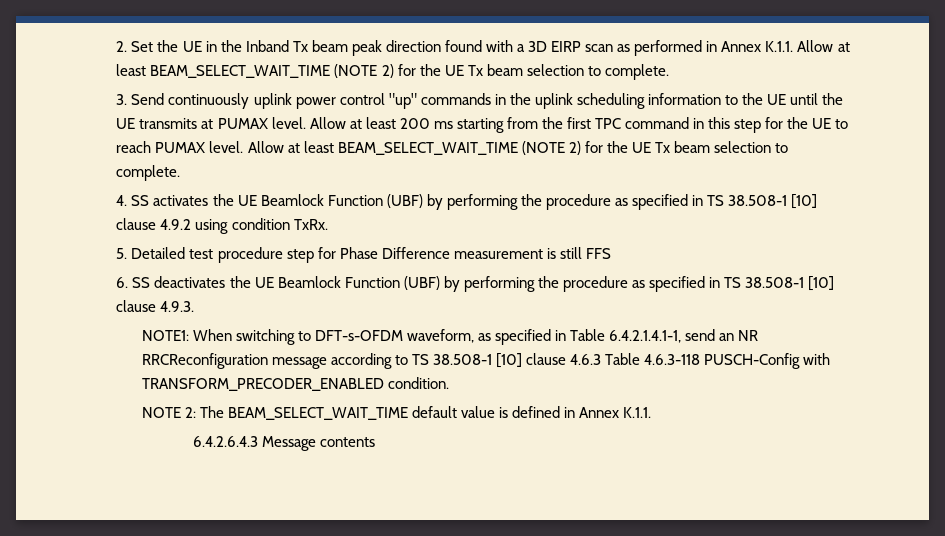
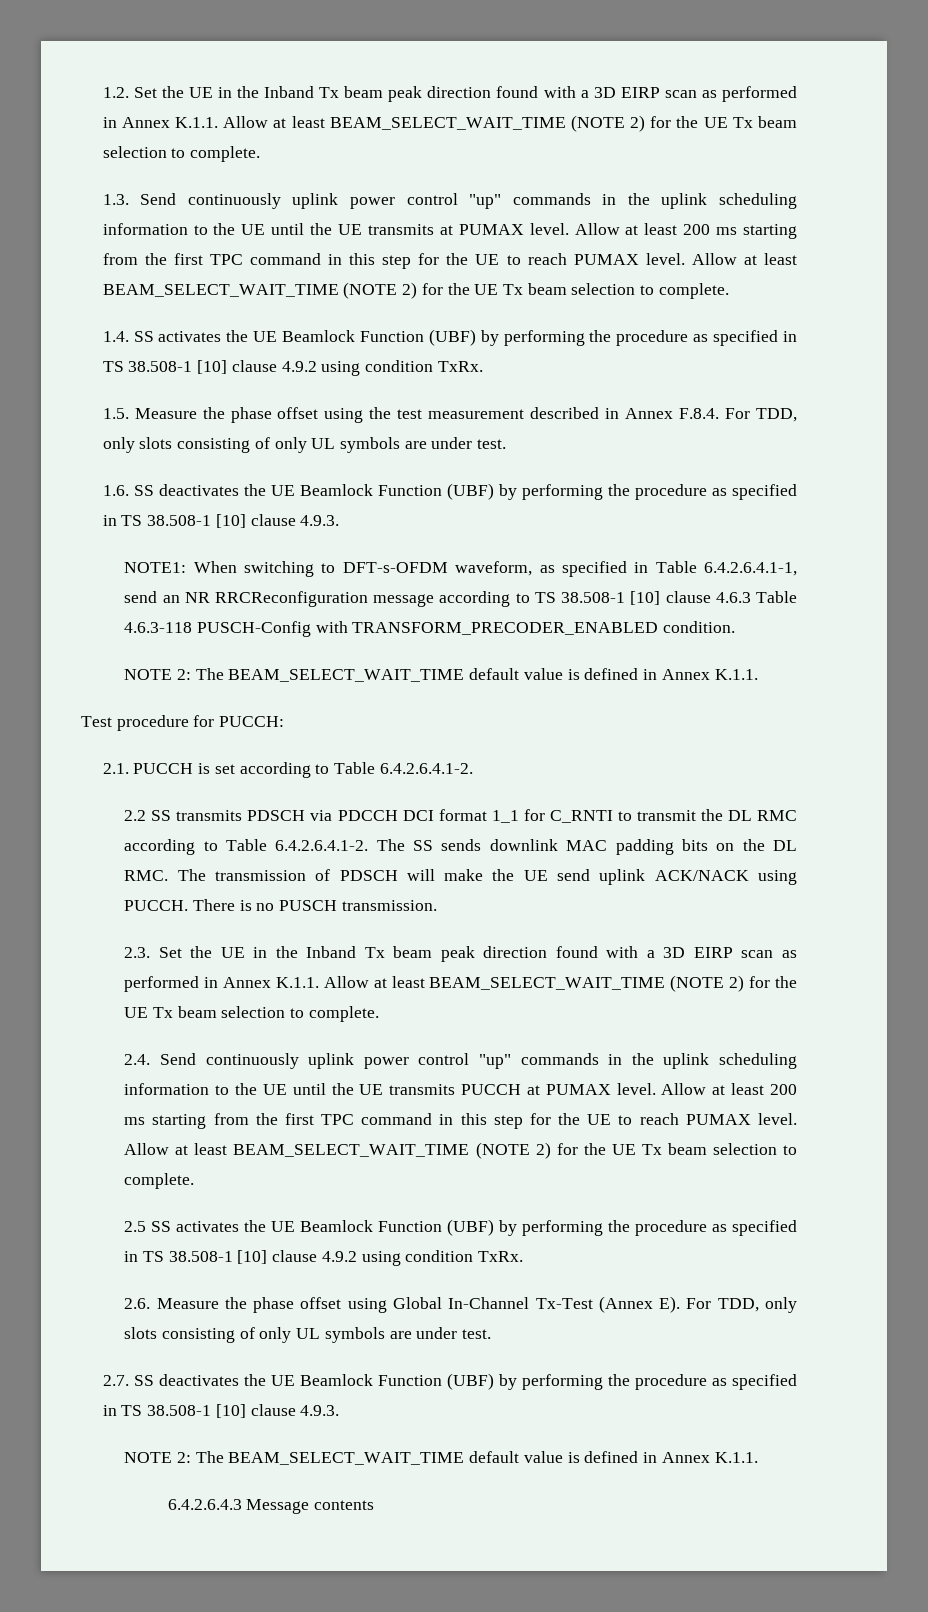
[116,41,128,52] 2. -> [102,87,129,98] 1.2.
[116,94,128,105] 3. -> [102,194,129,205] 1.3.
[116,195,128,206] 4. -> [102,331,129,342] 1.4.
[116,247,611,263] [116,277,129,288] 5. Detailed test procedure step for Phase Difference measurement is still FFS // 6. -> [102,407,798,423] [102,437,507,453] [102,485,129,496] 1.5. Measure the phase offset using the test measurement described in Annex F.8.4. For TDD, only slots consisting of only UL symbols are under test. // 1.6.
[609,330,682,343] 6.4.2.1.4.1-1, -> [704,562,797,576] 6.4.2.6.4.1-1,
(652, 412) none -> [81,715,285,731] [102,762,473,778] [124,809,797,823] [124,839,797,855] [124,869,797,885] [124,899,437,911] [124,946,797,962] [124,975,797,992] [124,1006,379,1022] [124,1053,797,1069] [124,1083,798,1095] [124,1113,797,1129] [124,1142,797,1159] [124,1173,195,1189] [124,1219,797,1236] [124,1250,524,1266] [124,1296,798,1313] [124,1327,492,1343] [102,1373,798,1390] [102,1404,340,1418] [124,1451,758,1465] // Test procedure for PUCCH: // 2.1. PUCCH is set according to Table 6.4.2.6.4.1-2. // 2.2 SS transmits PDSCH via PDCCH DCI format 1_1 for C_RNTI to transmit the DL RMC according to Table 6.4.2.6.4.1-2. The SS sends downlink MAC padding bits on the DL RMC. The transmission of PDSCH will make the UE send uplink ACK/NACK using PUCCH. There is no PUSCH transmission. // 2.3. Set the UE in the Inband Tx beam peak direction found with a 3D EIRP scan as performed in Annex K.1.1. Allow at least BEAM_SELECT_WAIT_TIME (NOTE 2) for the UE Tx beam selection to complete. // 2.4. Send continuously uplink power control "up" commands in the uplink scheduling information to the UE until the UE transmits PUCCH at PUMAX level. Allow at least 200 ms starting from the first TPC command in this step for the UE to reach PUMAX level. Allow at least BEAM_SELECT_WAIT_TIME (NOTE 2) for the UE Tx beam selection to complete. // 2.5 SS activates the UE Beamlock Function (UBF) by performing the procedure as specified in TS 38.508-1 [10] clause 4.9.2 using condition TxRx. // 2.6. Measure the phase offset using Global In-Channel Tx-Test (Annex E). For TDD, only slots consisting of only UL symbols are under test. // 2.7. SS deactivates the UE Beamlock Function (UBF) by performing the procedure as specified in TS 38.508-1 [10] clause 4.9.3. // NOTE 2: The BEAM_SELECT_WAIT_TIME default value is defined in Annex K.1.1.

